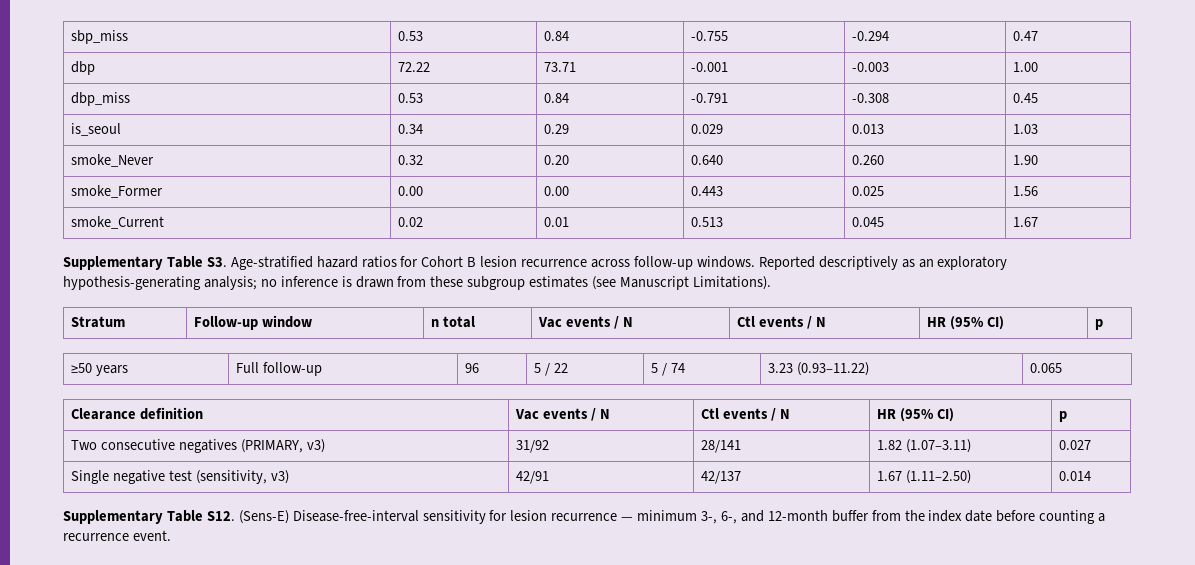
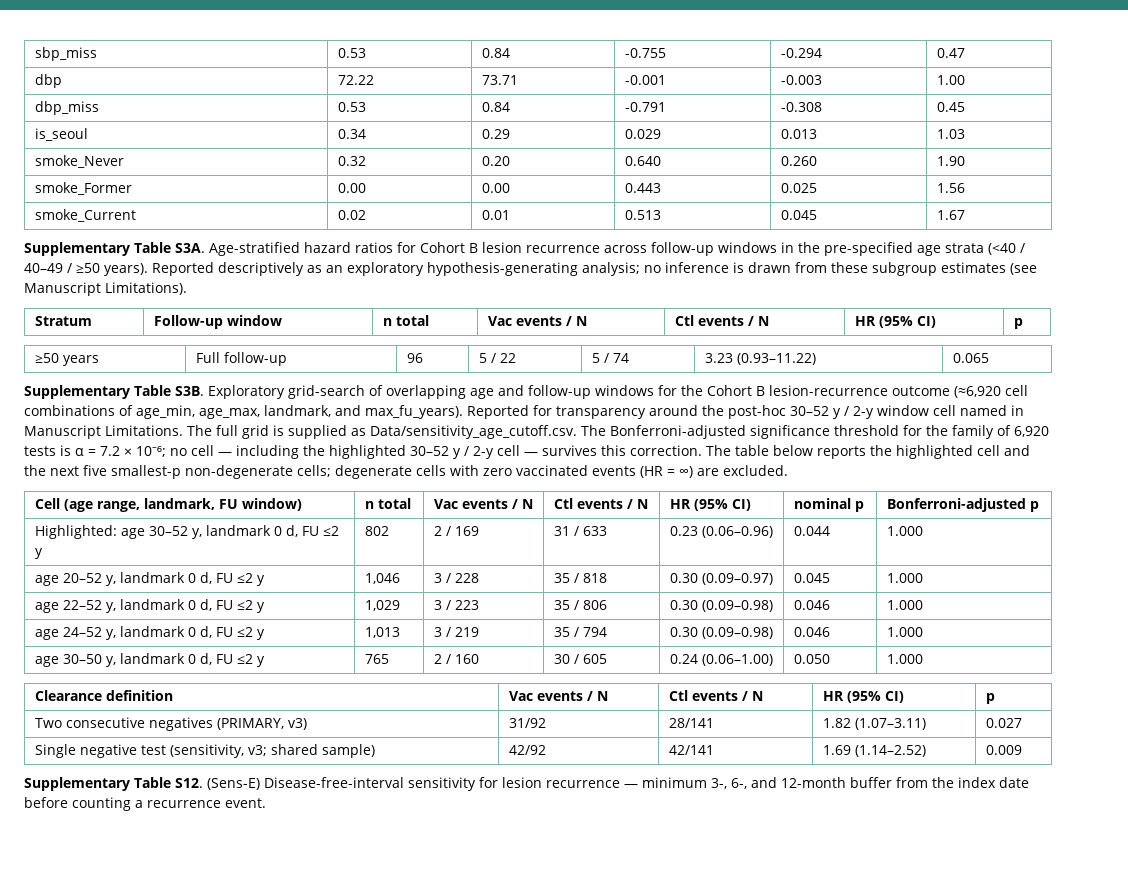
[206,257,227,267] S3. -> [174,243,205,253] S3A.
[696,256,755,268] windows. -> [717,242,1025,256] [24,263,148,276] windows in the pre-specified age strata (<40 / 40–49 / ≥50 years).
(1063, 368) none -> [24,385,1028,399] [24,405,1024,419] [24,425,1049,439] [24,445,1030,459] [24,465,788,479] [34,498,302,512] [364,498,411,509] [433,499,533,509] [553,498,648,509] [669,499,751,511] [793,498,864,512] [886,498,1039,512] [34,525,339,539] [34,548,43,559] [364,526,389,536] [433,526,479,536] [553,526,607,536] [669,526,773,538] [793,526,830,536] [886,526,923,536] [34,572,265,586] [364,573,400,584] [433,573,479,583] [553,573,607,583] [669,573,773,585] [793,573,830,583] [886,573,923,583] [34,599,265,613] [364,600,400,611] [433,600,479,610] [553,600,607,610] [669,600,773,612] [793,600,830,610] [886,600,923,610] [34,626,265,640] [364,627,400,638] [433,627,479,637] [553,627,607,637] [669,627,773,639] [793,627,830,637] [886,627,923,637] [34,653,265,667] [364,654,389,664] [433,654,479,664] [553,654,607,664] [669,654,773,666] [793,654,830,664] [886,654,923,664] // Supplementary Table S3B. Exploratory grid-search of overlapping age and follow-up windows for the Cohort B lesion-recurrence outcome (≈6,920 cell combinations of age_min, age_max, landmark, and max_fu_years). Reported for transparency around the post-hoc 30–52 y / 2-y window cell named in Manuscript Limitations. The full grid is supplied as Data/sensitivity_age_cutoff.csv. The Bonferroni-adjusted significance threshold for the family of 6,920 tests is α = 7.2 × 10⁻⁶; no cell — including the highlighted 30–52 y / 2-y cell — survives this correction. The table below reports the highlighted cell and the next five smallest-p non-degenerate cells; degenerate cells with zero vaccinated events (HR = ∞) are excluded. // Cell (age range, landmark, FU window) | n total | Vac events / N | Ctl events / N | HR (95% CI) | nominal p | Bonferroni-adjusted p // Highlighted: age 30–52 y, landmark 0 d, FU ≤2 y | 802 | 2 / 169 | 31 / 633 | 0.23 (0.06–0.96) | 0.044 | 1.000 // age 20–52 y, landmark 0 d, FU ≤2 y | 1,046 | 3 / 228 | 35 / 818 | 0.30 (0.09–0.97) | 0.045 | 1.000 // age 22–52 y, landmark 0 d, FU ≤2 y | 1,029 | 3 / 223 | 35 / 806 | 0.30 (0.09–0.98) | 0.046 | 1.000 // age 24–52 y, landmark 0 d, FU ≤2 y | 1,013 | 3 / 219 | 35 / 794 | 0.30 (0.09–0.98) | 0.046 | 1.000 // age 30–50 y, landmark 0 d, FU ≤2 y | 765 | 2 / 160 | 30 / 605 | 0.24 (0.06–1.00) | 0.050 | 1.000
[270,470,289,484] [516,471,550,484] [701,471,742,484] [877,470,972,484] [1059,471,1092,481] v3) | 42/91 | 42/137 | 1.67 (1.11–2.50) | 0.014 -> [247,744,375,758] [508,745,546,755] [668,745,714,755] [822,745,926,757] [985,745,1022,755] v3; shared sample) | 42/92 | 42/141 | 1.69 (1.14–2.52) | 0.009

